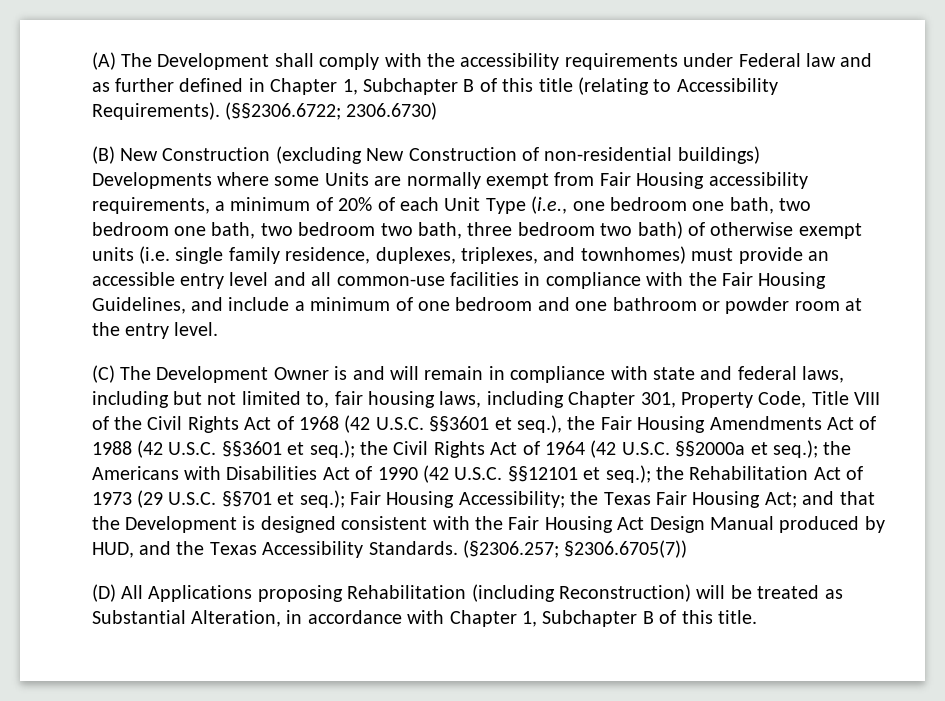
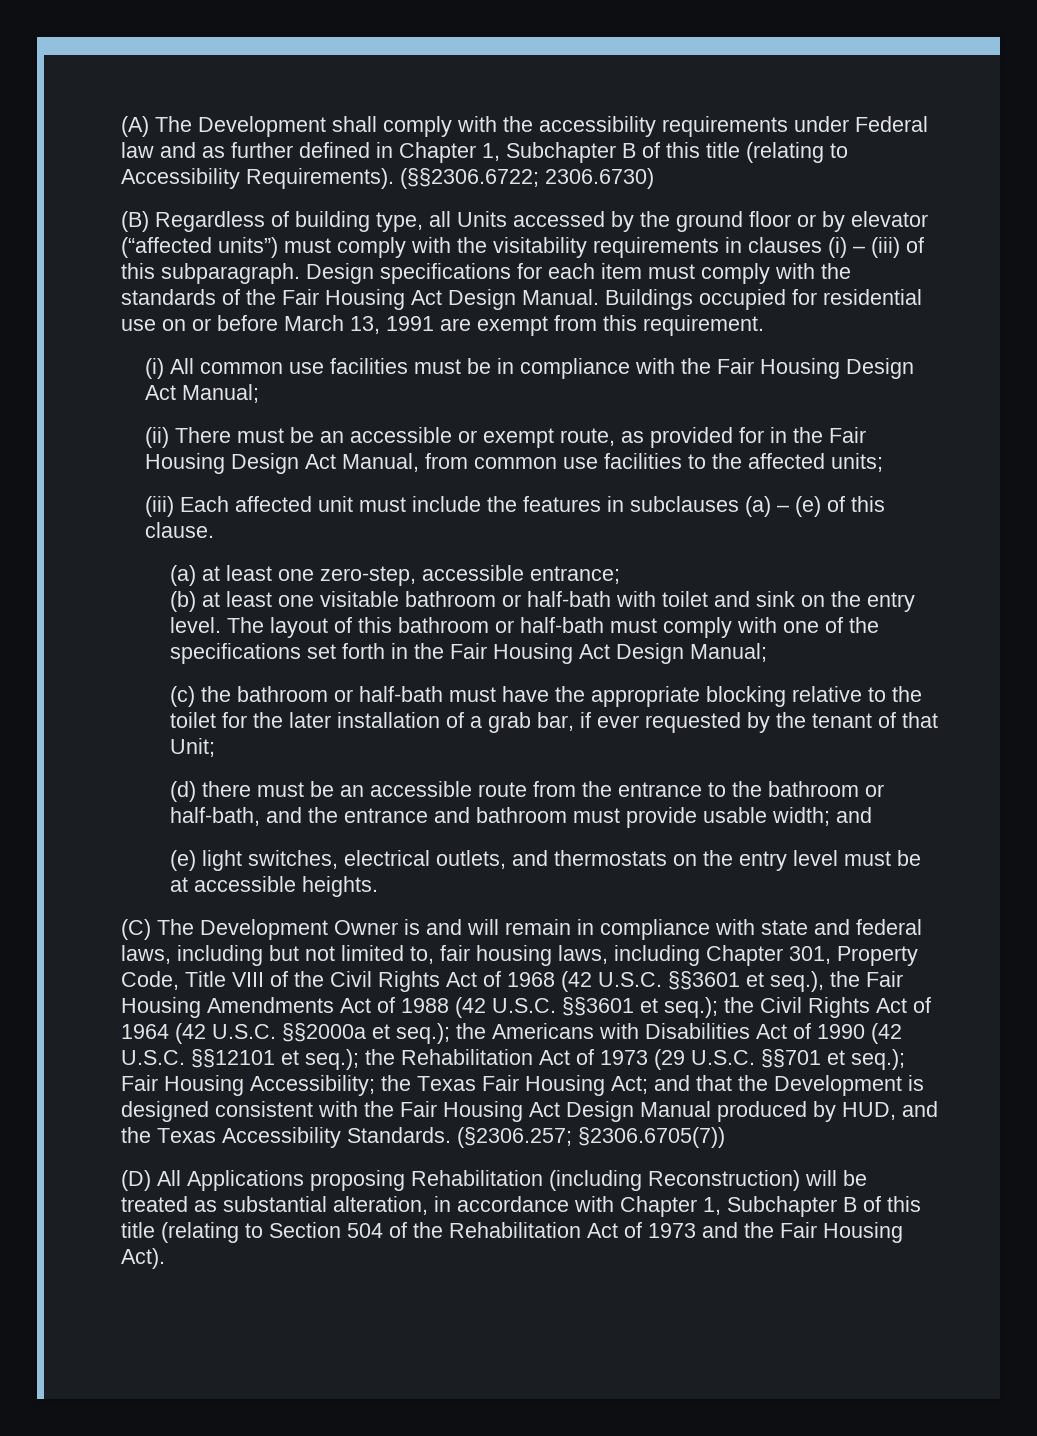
[119,146,760,164] [91,172,808,189] [91,196,812,214] [91,221,862,239] [91,246,829,264] [91,272,519,289] New Construction (excluding New Construction of non-residential buildings) Developments where some Units are normally exempt from Fair Housing accessibility requirements, a minimum of 20% of each Unit Type (i.e., one bedroom one bath, two bedroom one bath, two bedroom two bath, three bedroom two bath) of otherwise exempt units (i.e. single family residence, duplexes, triplexes, and townhomes) must provide an accessible entry level and all common-use facilities -> [155,211,929,232] [121,237,925,258] [121,263,852,284] [121,289,923,310] [121,315,765,336] [145,358,492,379] Regardless of building type, all Units accessed by the ground floor or by elevator (“affected units”) must comply with the visitability requirements in clauses (i) – (iii) of this subparagraph. Design specifications for each item must comply with the standards of the Fair Housing Act Design Manual. Buildings occupied for residential use on or before March 13, 1991 are exempt from this requirement. // (i) All common use facilities must be
[91,297,863,314] [91,322,219,339] Guidelines, and include a minimum of one bedroom and one bathroom or powder room at the entry level. -> [846,358,915,379] [145,384,260,403] [145,427,867,448] [145,453,884,474] [145,496,886,517] [145,522,215,538] [169,565,620,586] [169,591,915,612] [169,617,879,638] [169,643,767,664] [169,686,922,707] [169,712,938,733] [169,738,215,757] [169,781,884,802] [169,807,872,828] [169,850,921,871] [169,876,378,897] Design Act Manual; // (ii) There must be an accessible or exempt route, as provided for in the Fair Housing Design Act Manual, from common use facilities to the affected units; // (iii) Each affected unit must include the features in subclauses (a) – (e) of this clause. // (a) at least one zero-step, accessible entrance; // (b) at least one visitable bathroom or half-bath with toilet and sink on the entry level. The layout of this bathroom or half-bath must comply with one of the specifications set forth in the Fair Housing Act Design Manual; // (c) the bathroom or half-bath must have the appropriate blocking relative to the toilet for the later installation of a grab bar, if ever requested by the tenant of that Unit; // (d) there must be an accessible route from the entrance to the bathroom or half-bath, and the entrance and bathroom must provide usable width; and // (e) light switches, electrical outlets, and thermostats on the entry level must be at accessible heights.
[91,610,281,627] Substantial Alteration, -> [223,1196,429,1215] substantial alteration,
[717,610,757,624] title. -> [121,1222,904,1243] [121,1248,166,1269] title (relating to Section 504 of the Rehabilitation Act of 1973 and the Fair Housing Act).

